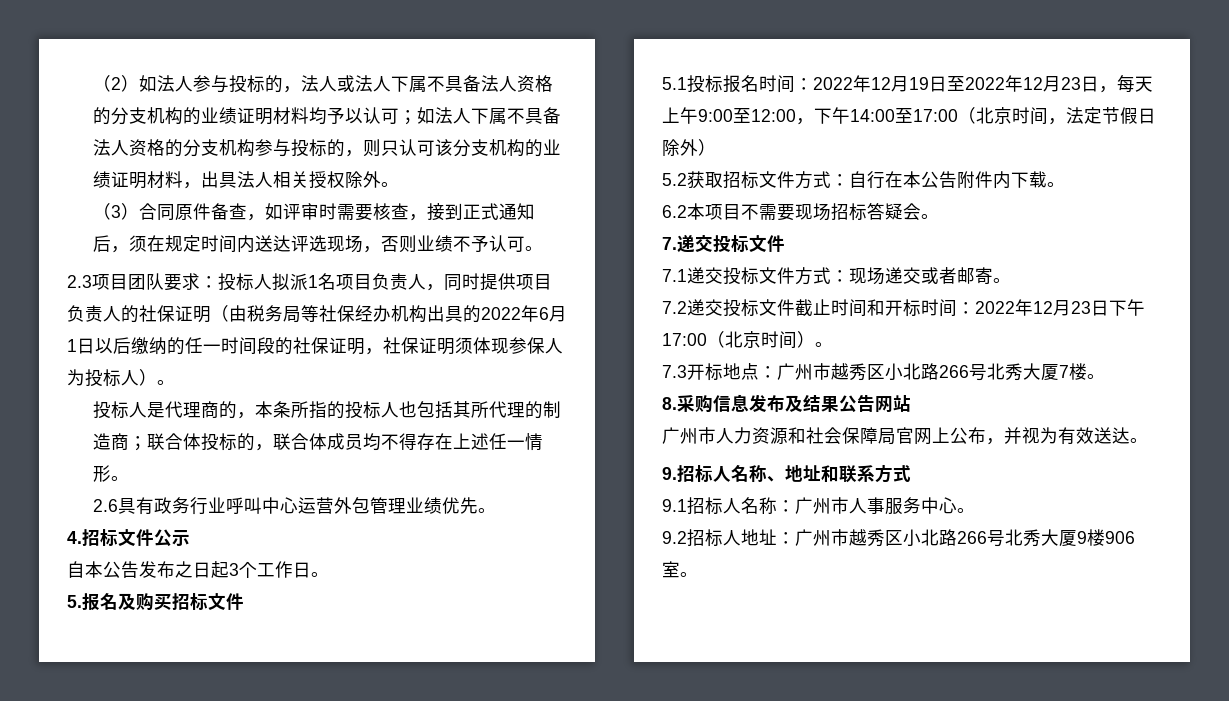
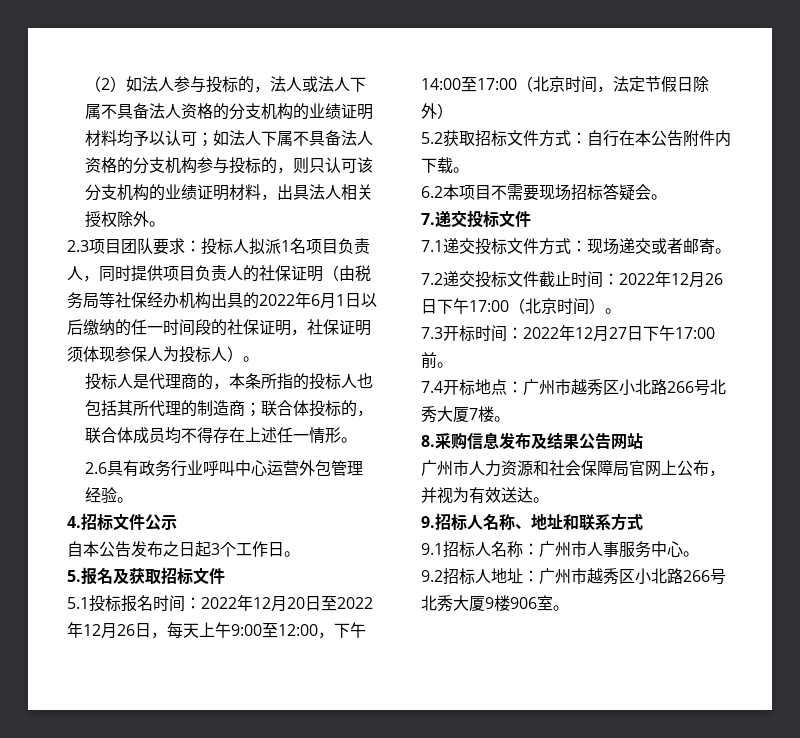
[92,203,535,221] [92,235,543,253] // （3）合同原件备查，如评审时需要核查，接到正式通知后，须在规定时间内送达评选现场，否则业绩不予认可。 -> (166, 224) none
[405,497,478,514] 业绩优先 -> [85,487,118,503] 经验
[136,593,172,611] 购买 -> [129,568,161,584] 获取
[909,77,929,90] 19 -> [287,597,305,609] 20
[1061,77,1081,90] 23 -> [117,624,135,636] 26
[867,299,1091,317] 和开标时间：2022年12月23 -> [603,271,723,288] ：2022年12月26
(723, 372) none -> [475,325,715,342] [421,352,453,369] [421,379,475,396] 时间：2022年12月27日下午17:00前。 // 7.4开标

